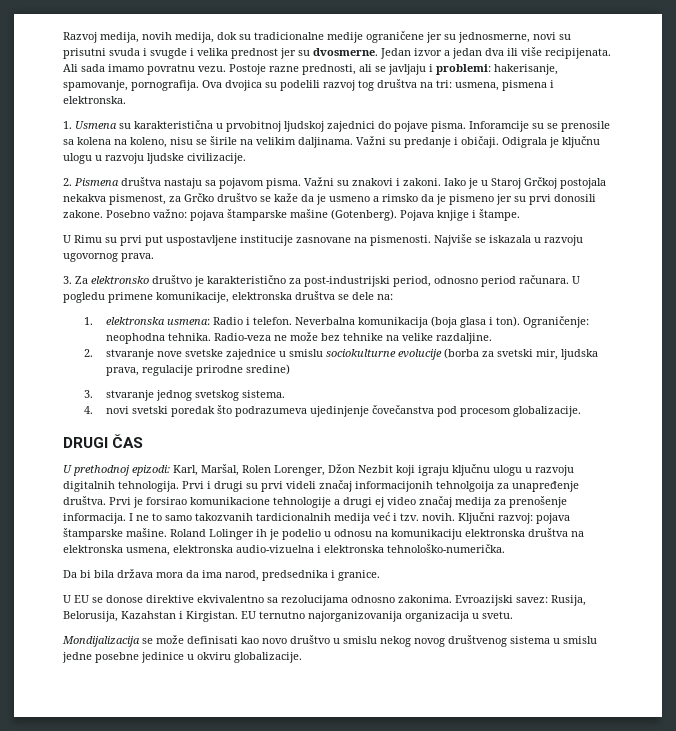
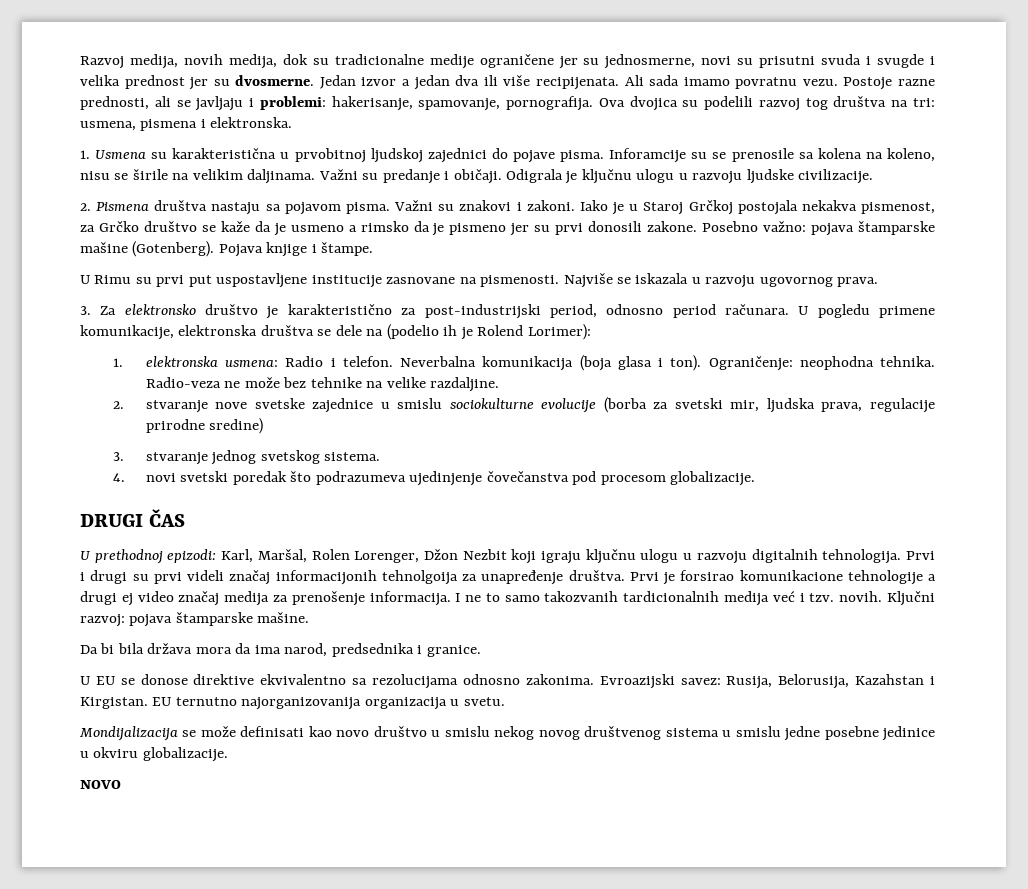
[377,294,393,300] na: -> [366,324,591,340] na (podelio ih je Rolend Lorimer):
[170,528,584,540] [63,544,505,556] Roland Lolinger ih je podelio u odnosu na komunikaciju elektronska društva na elektronska usmena, elektronska audio-vizuelna i elektronska tehnološko-numerička. -> (310, 617) none
(302, 657) none -> [80,780,121,789] // NOVO

